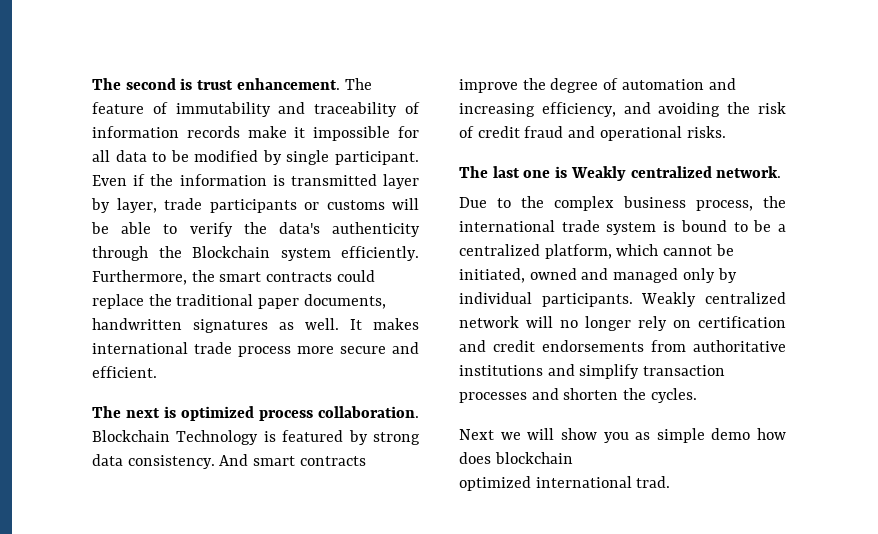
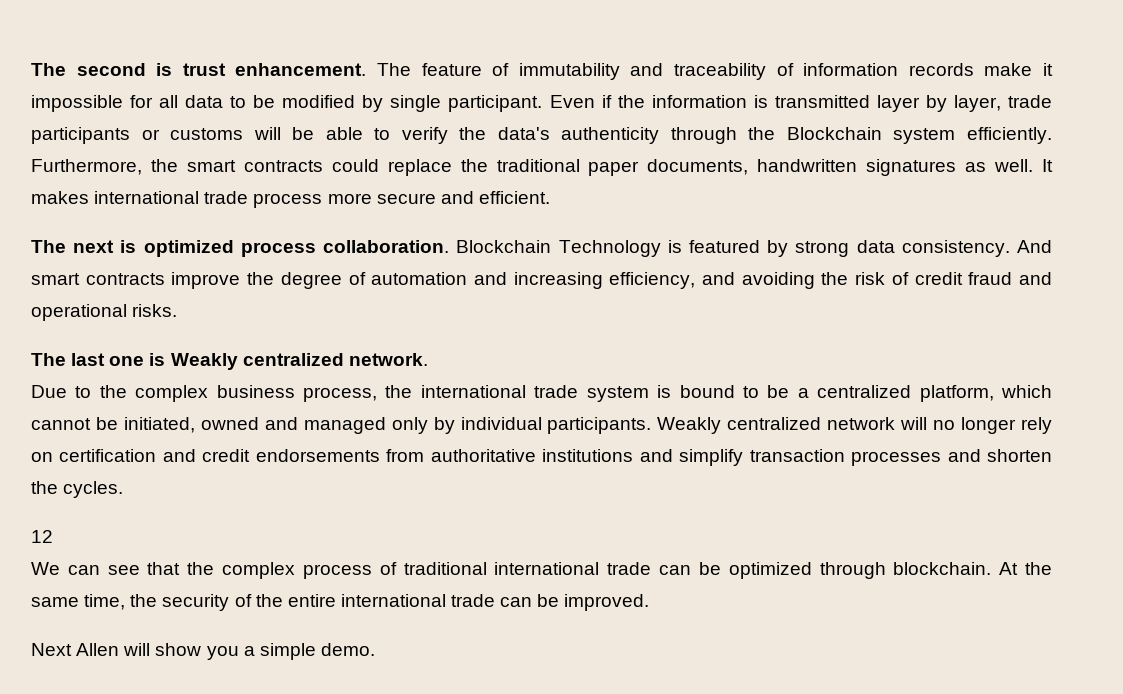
(697, 395) none -> [31,530,53,543] [31,562,1053,579] [31,594,650,611] // 12 // We can see that the complex process of traditional international trade can be optimized through blockchain. At the same time, the security of the entire international trade can be improved.
[500,432,521,440] we -> [76,643,120,656] Allen
[635,428,786,443] [459,452,573,464] [459,476,671,491] as simple demo how does blockchain // optimized international trad. -> [243,643,375,660] a simple demo.

